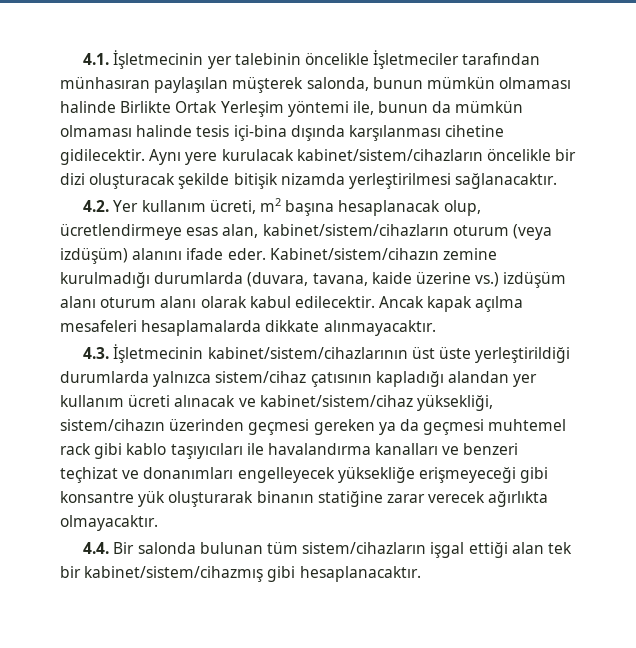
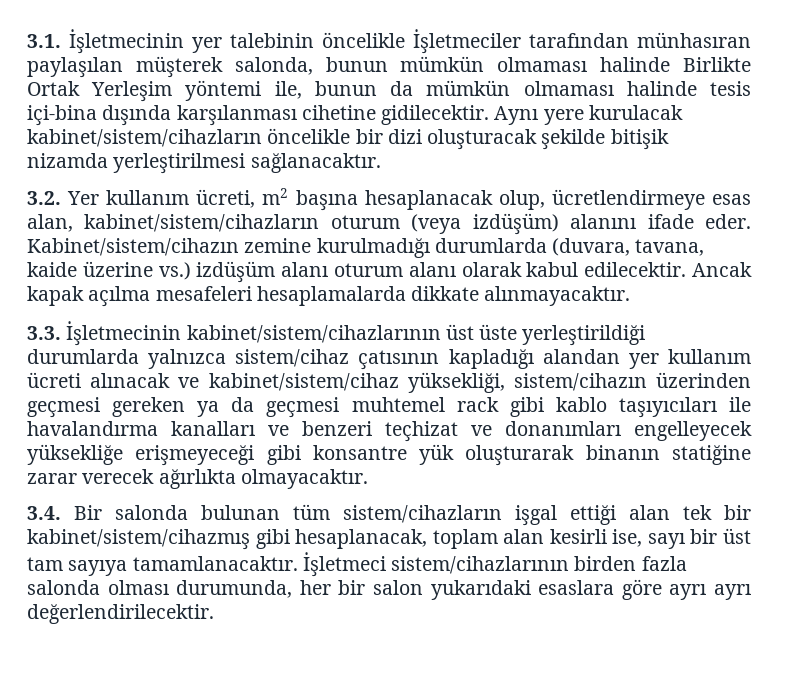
[83,53,110,65] 4.1. -> [27,34,61,48] 3.1.
[83,200,110,212] 4.2. -> [27,191,61,205] 3.2.
[83,347,110,359] 4.3. -> [27,326,61,340] 3.3.
[83,542,110,554] 4.4. -> [27,506,61,520] 3.4.
[299,566,421,582] hesaplanacaktır. -> [295,528,751,549] [27,552,687,577] [27,579,752,600] [27,604,214,624] hesaplanacak, toplam alan kesirli ise, sayı bir üst tam sayıya tamamlanacaktır. İşletmeci sistem/cihazlarının birden fazla salonda olması durumunda, her bir salon yukarıdaki esaslara göre ayrı ayrı değerlendirilecektir.

